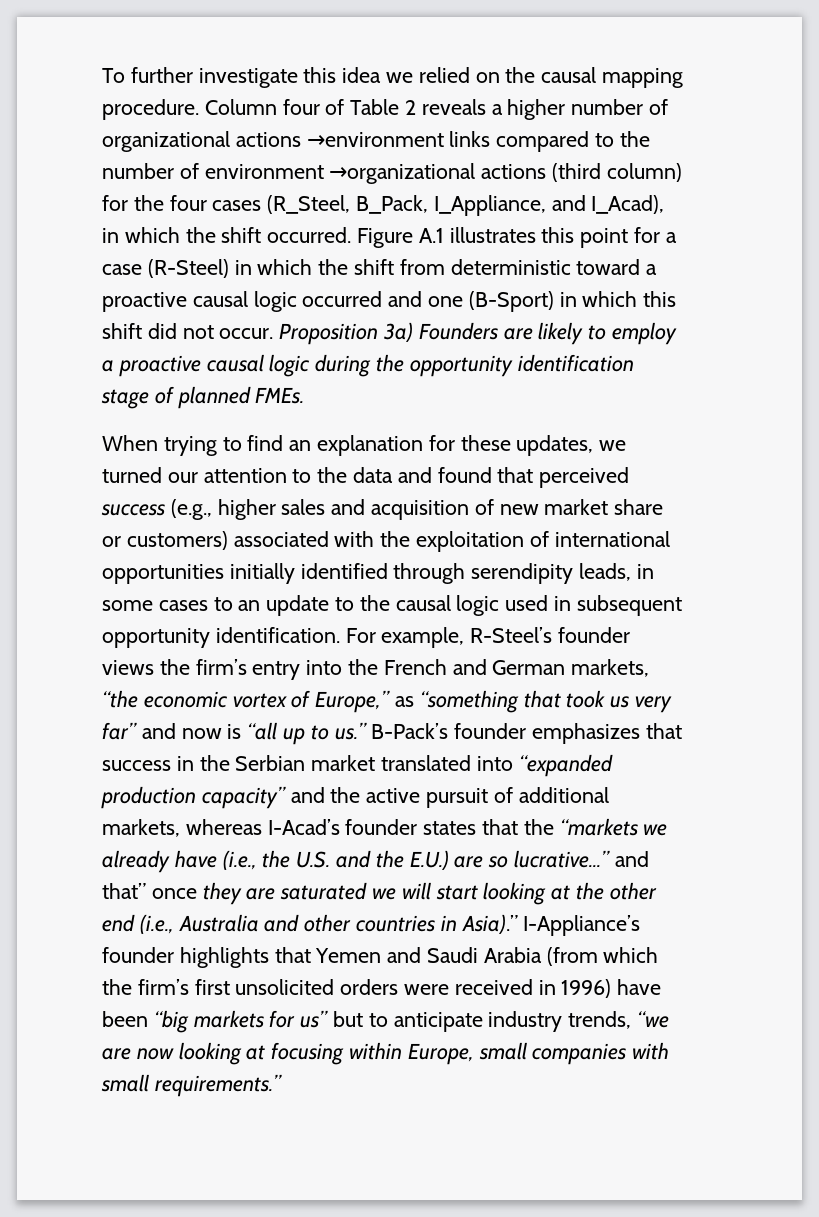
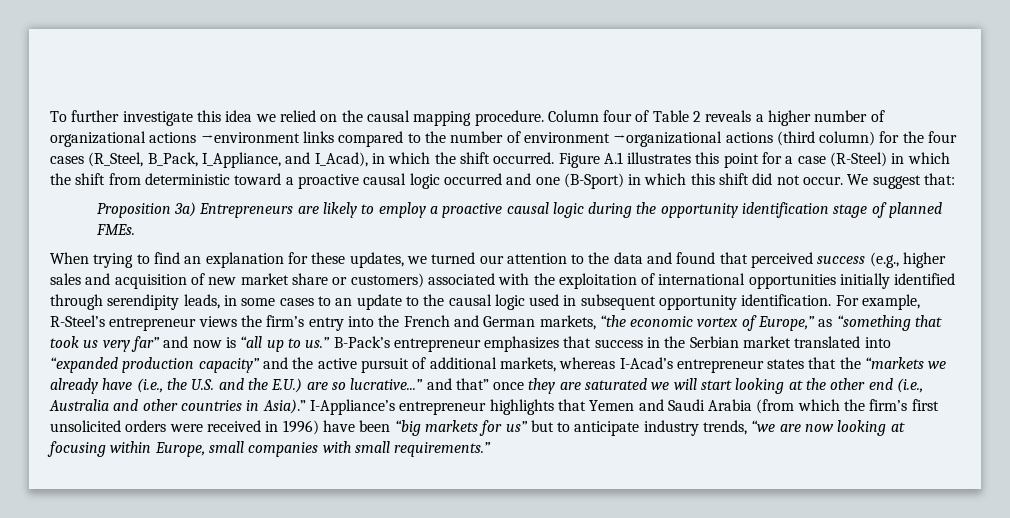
(274, 333) none -> [847,173,956,189] We suggest that: //
[418,322,498,340] Founders -> [199,203,294,218] Entrepreneurs
[557,627,630,643] founder -> [109,317,197,331] entrepreneur
[454,723,527,739] founder -> [393,338,481,352] entrepreneur
[345,819,418,835] founder -> [676,359,764,373] entrepreneur
[102,947,174,963] founder -> [399,401,487,415] entrepreneur

